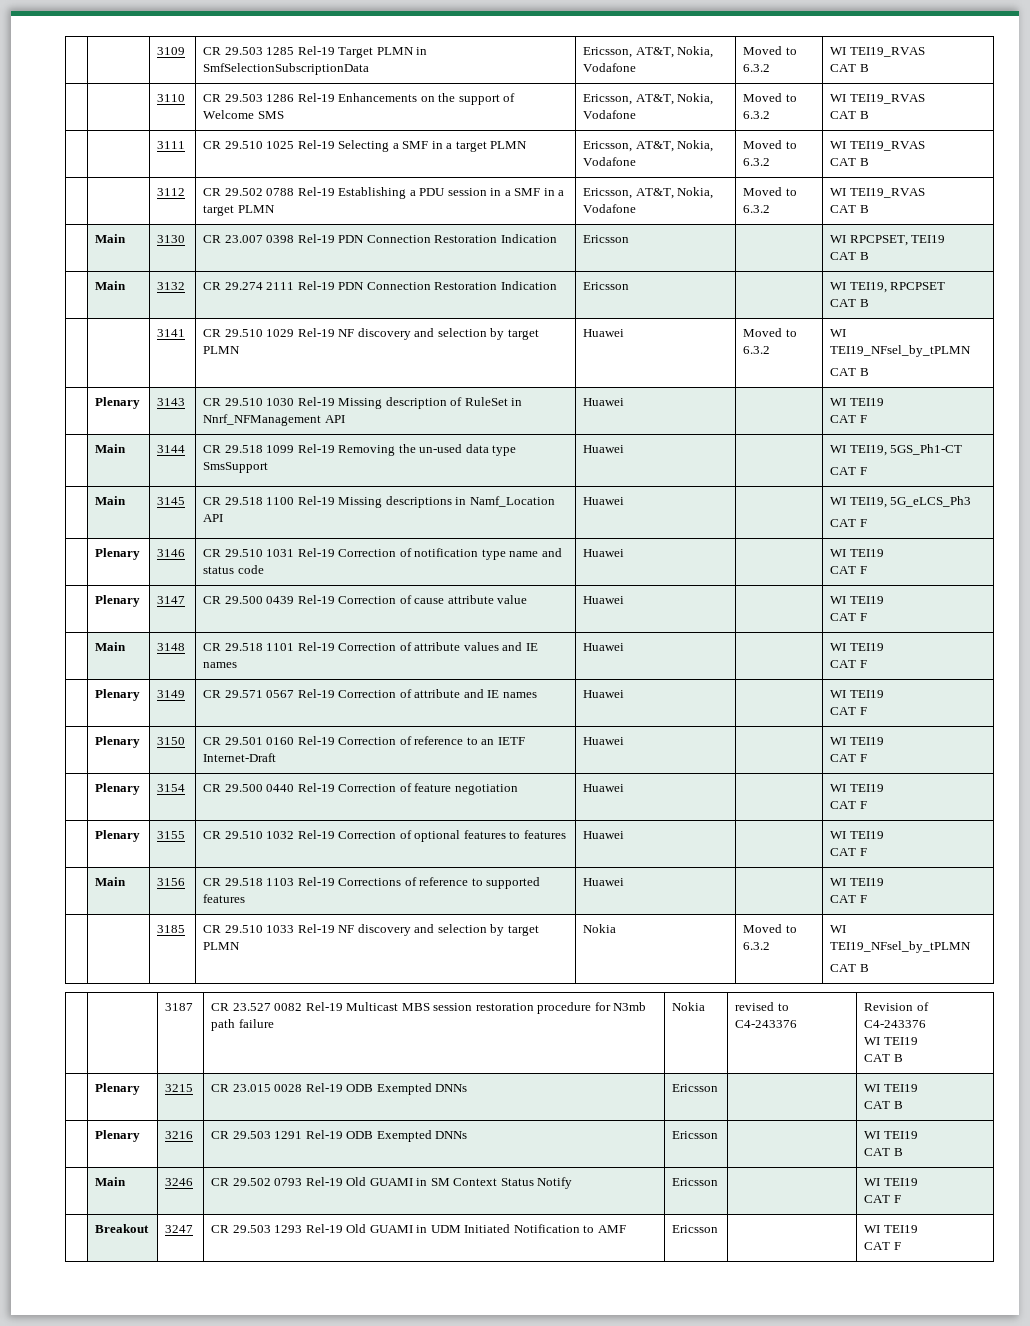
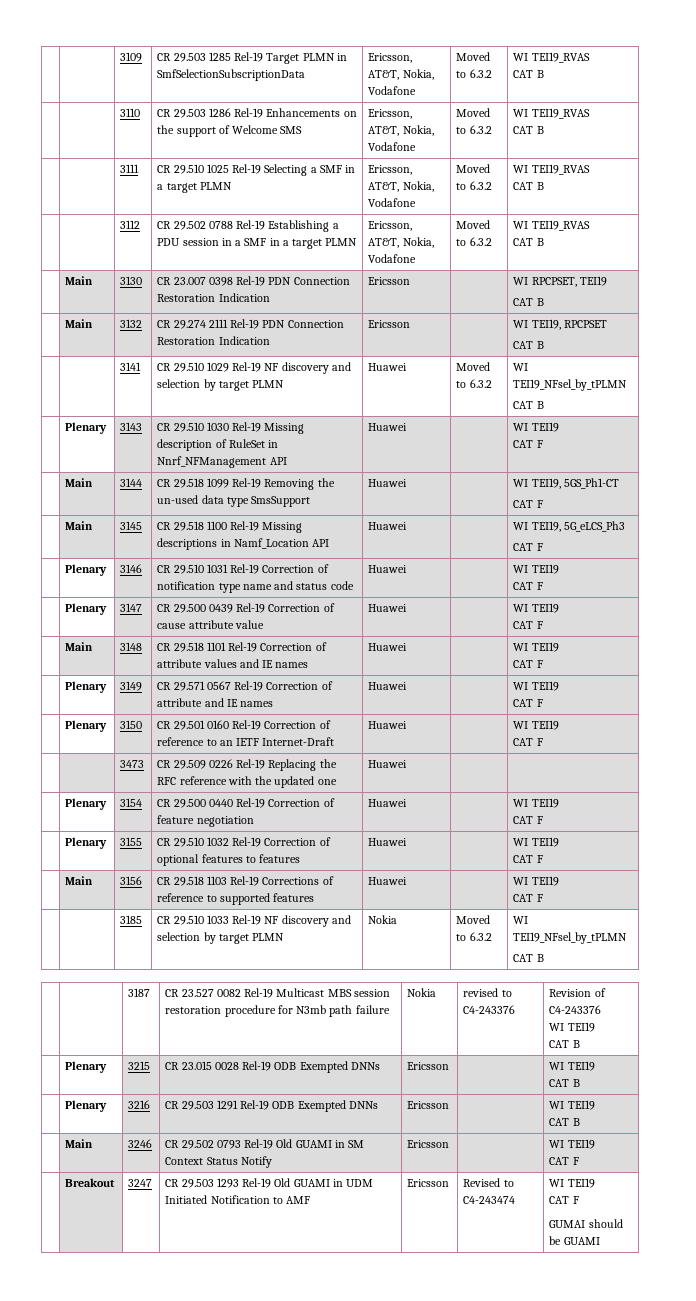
(867, 758) none -> [120,760,145,768] [157,759,337,771] [157,776,337,788] [368,760,408,768] // | | 3473 | CR 29.509 0226 Rel-19 Replacing the RFC reference with the updated one | Huawei | |
[864,1225,918,1233] [864,1242,901,1250] | WI TEI19 // CAT F -> [463,1178,514,1187] [463,1196,516,1204] [549,1178,595,1188] [549,1196,579,1204] [549,1219,623,1228] [549,1236,600,1245] Revised to C4-243474 | WI TEI19 // CAT F // GUMAI should be GUAMI

